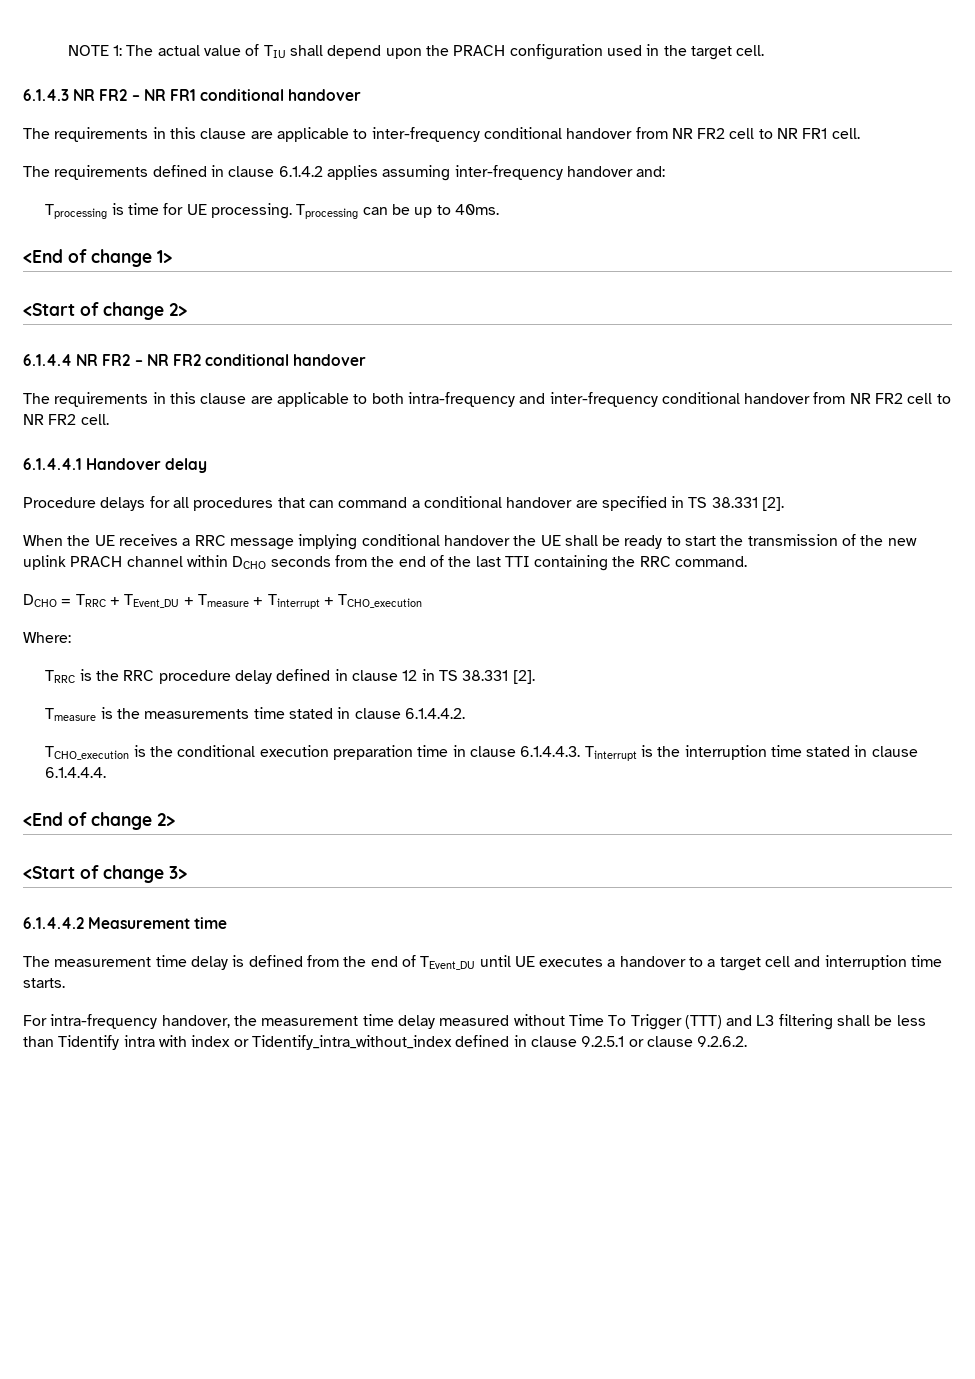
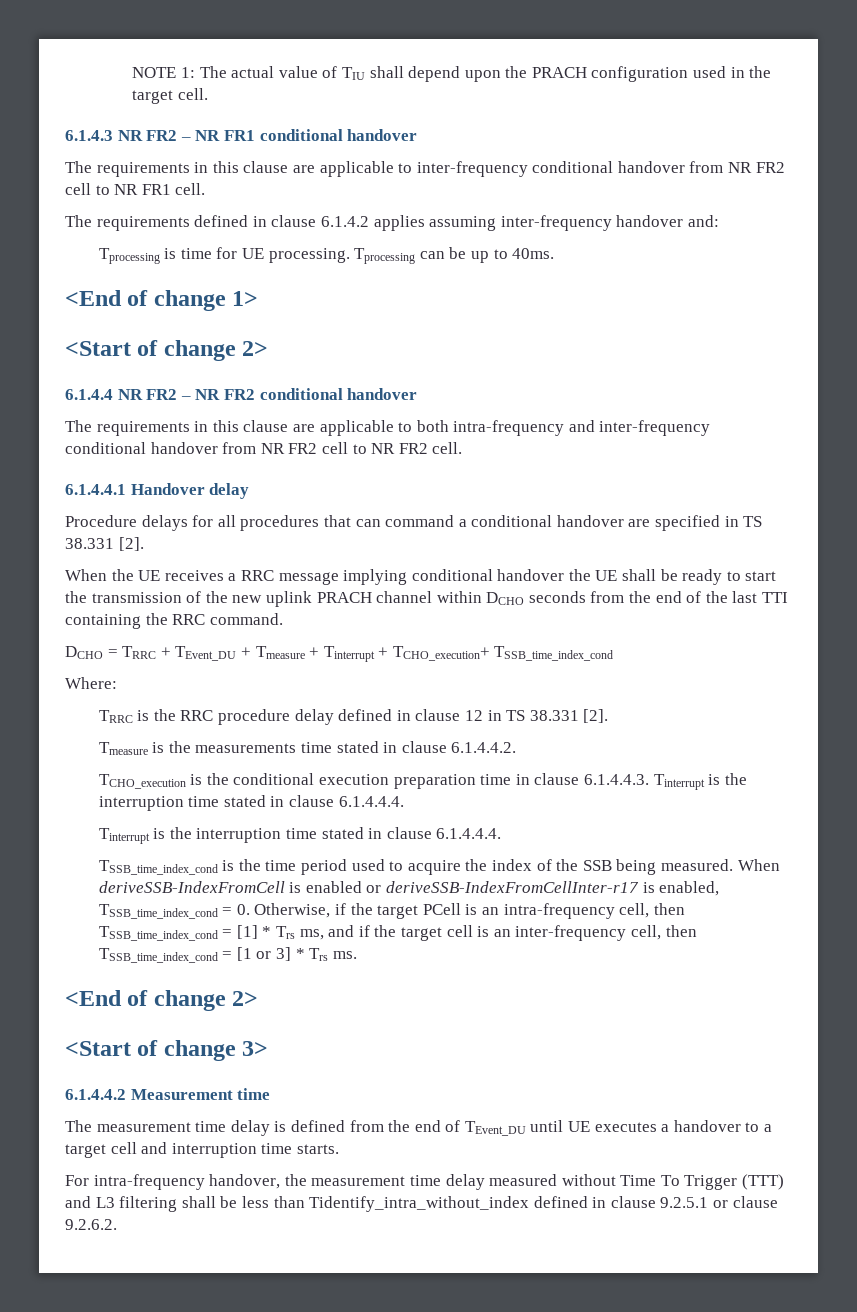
[338,594,423,608] TCHO_execution -> [392,646,614,661] TCHO_execution+ TSSB_time_index_cond
(107, 772) none -> [98,827,502,844] [98,859,780,875] [98,881,720,896] [98,903,685,919] [98,925,697,941] [98,947,357,963] // Tinterrupt is the interruption time stated in clause 6.1.4.4.4. // TSSB_time_index_cond is the time period used to acquire the index of the SSB being measured. When deriveSSB-IndexFromCell is enabled or deriveSSB-IndexFromCellInter-r17 is enabled, TSSB_time_index_cond = 0. Otherwise, if the target PCell is an intra-frequency cell, then TSSB_time_index_cond = [1] * Trs ms, and if the target cell is an inter-frequency cell, then TSSB_time_index_cond = [1 or 3] * Trs ms.
[58,1035,249,1050] Tidentify intra with index or -> (305, 1202) none

